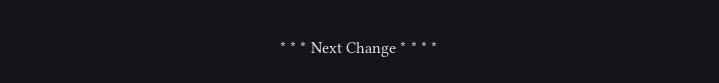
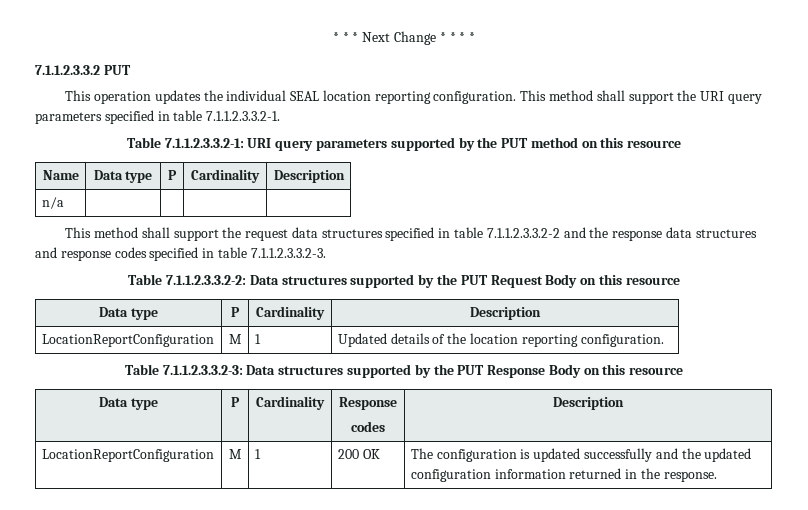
(438, 47) none -> [35,65,131,75] [65,90,762,104] [35,110,281,124] [126,137,682,151] [42,170,79,180] [93,170,153,183] [168,170,177,180] [191,169,260,183] [273,170,345,183] [41,197,64,209] [65,227,757,241] [35,247,326,261] [128,274,680,288] [99,307,158,320] [231,307,240,317] [256,306,325,320] [470,307,541,320] [41,334,214,347] [229,334,242,344] [254,334,261,344] [337,333,664,347] [124,364,684,378] [99,397,158,410] [231,397,240,407] [256,396,325,410] [339,397,397,410] [351,421,385,432] [553,397,624,410] [41,449,214,462] [229,449,242,459] [254,449,261,459] [337,449,380,459] [410,448,752,462] [410,468,717,482] // 7.1.1.2.3.3.2 PUT // This operation updates the individual SEAL location reporting configuration. This method shall support the URI query parameters specified in table 7.1.1.2.3.3.2-1. // Table 7.1.1.2.3.3.2-1: URI query parameters supported by the PUT method on this resource // Name | Data type | P | Cardinality | Description // n/a | | | | // This method shall support the request data structures specified in table 7.1.1.2.3.3.2-2 and the response data structures and response codes specified in table 7.1.1.2.3.3.2-3. // Table 7.1.1.2.3.3.2-2: Data structures supported by the PUT Request Body on this resource // Data type | P | Cardinality | Description // LocationReportConfiguration | M | 1 | Updated details of the location reporting configuration. // Table 7.1.1.2.3.3.2-3: Data structures supported by the PUT Response Body on this resource // Data type | P | Cardinality | Response // codes | Description // LocationReportConfiguration | M | 1 | 200 OK | The configuration is updated successfully and the updated configuration information returned in the response.

